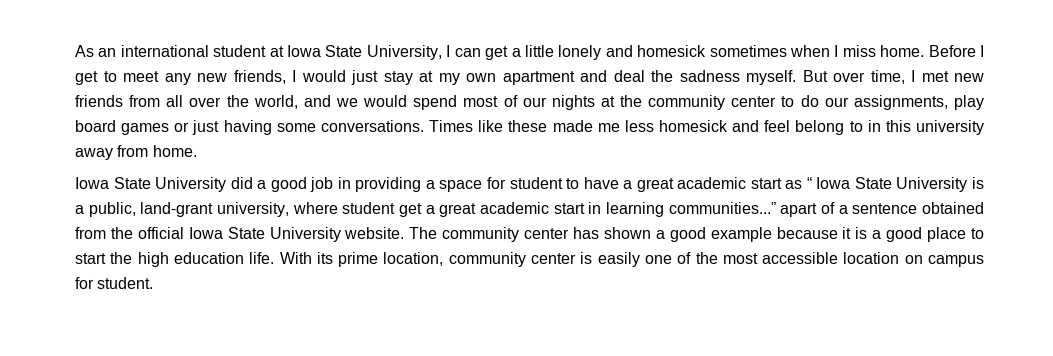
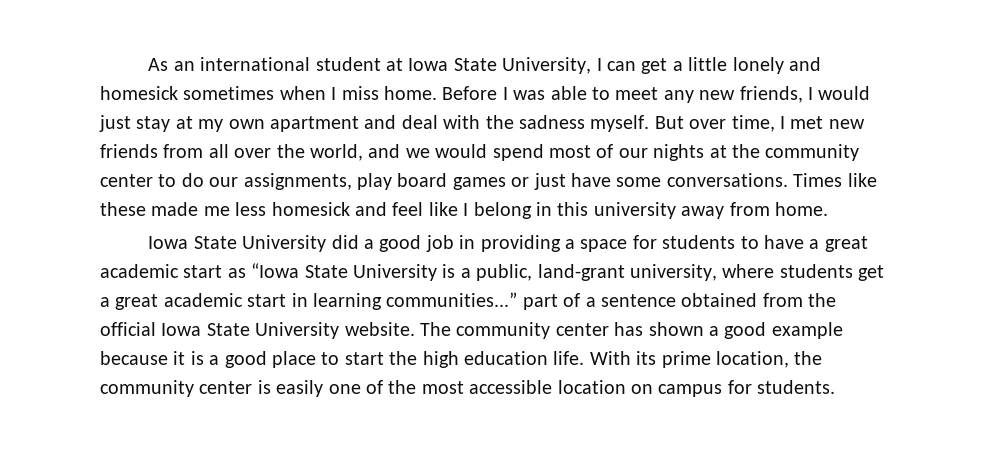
[75,71,98,85] get -> [513,86,587,100] was able
(645, 76) none -> [443,115,481,129] with
[223,120,272,135] having -> [570,173,611,187] have
[795,120,863,135] belong to -> [428,202,532,219] like I belong
[509,177,563,189] student -> [662,235,736,249] students
[806,177,851,189] “ Iowa -> [251,263,300,278] “Iowa
[342,202,396,214] student -> [779,264,853,278] students
[780,203,818,217] apart -> [522,294,558,310] part
(444, 259) none -> [794,351,823,365] the
[97,277,154,289] student. -> [757,380,836,394] students.

